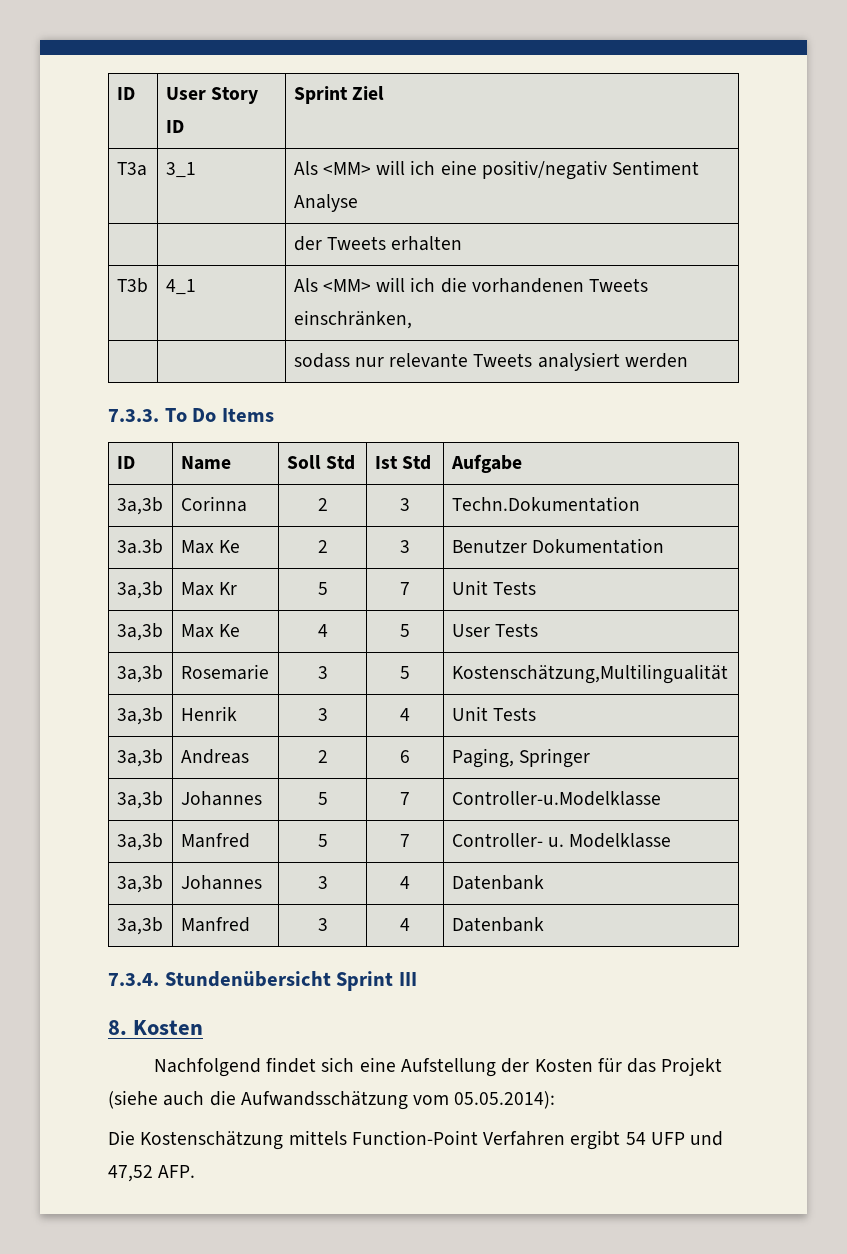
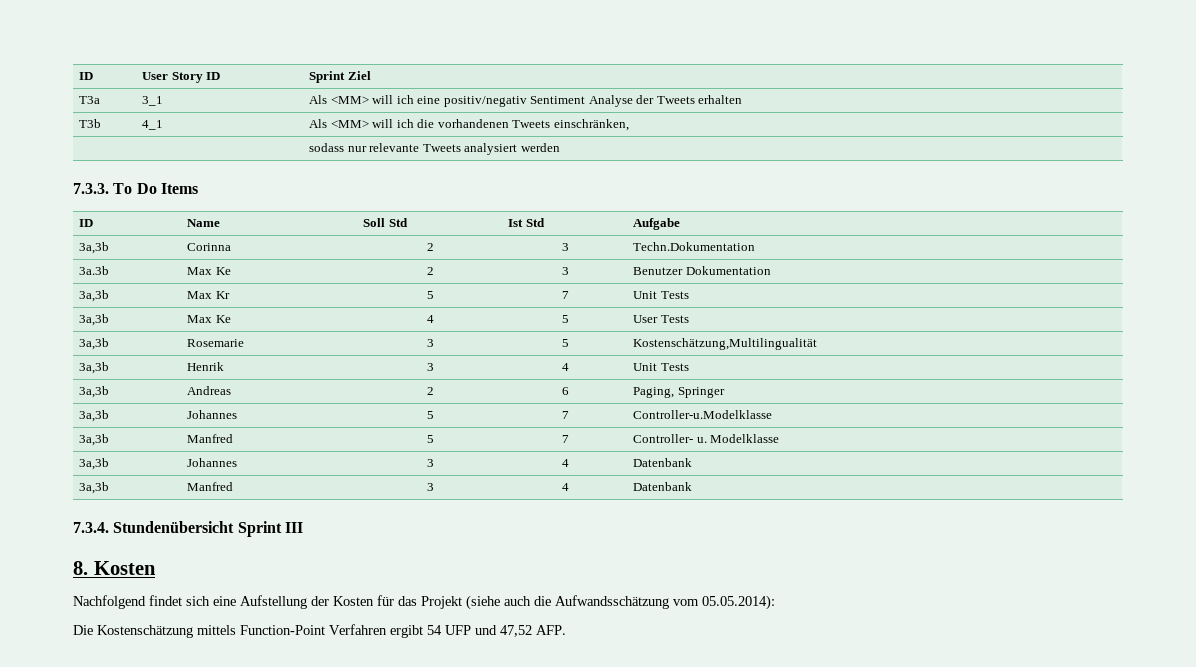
(358, 203) // | | -> (633, 101) none

